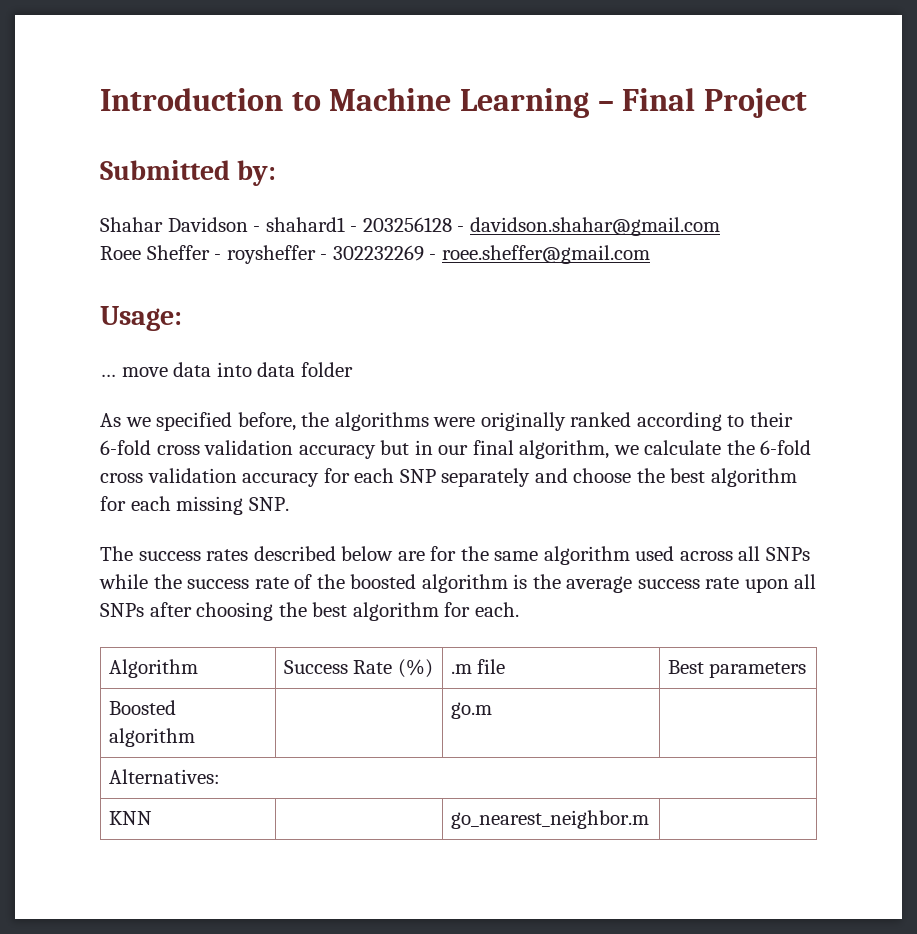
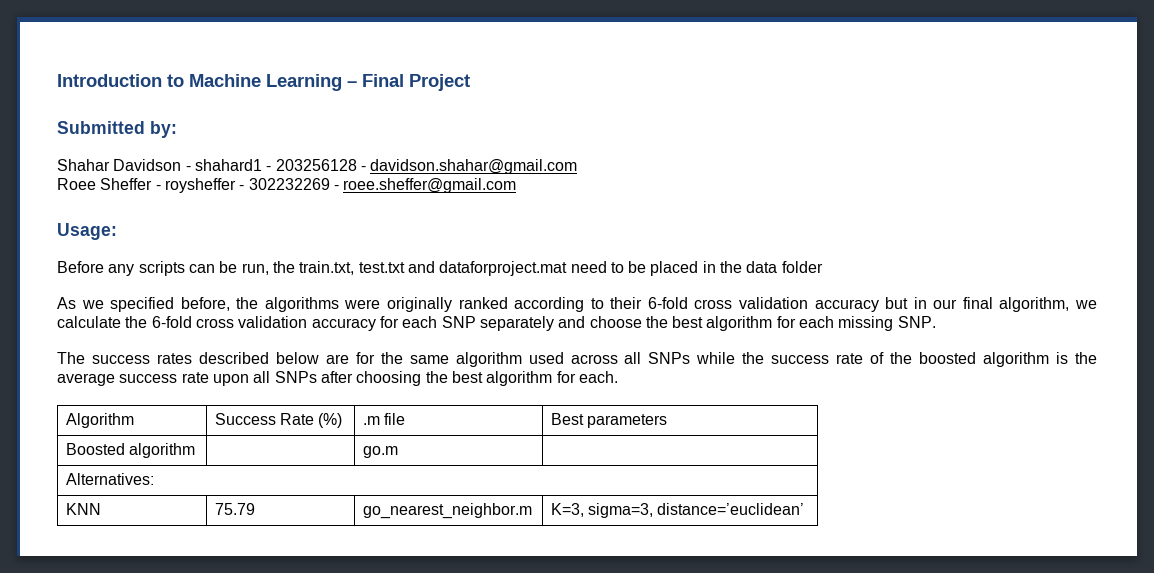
[100,362,252,377] … move data into -> [57,261,743,276] Before any scripts can be run, the train.txt, test.txt and dataforproject.mat need to be placed in the
(152, 818) none -> [214,503,255,515] 75.79
(649, 819) none -> [550,503,805,518] K=3, sigma=3, distance=’euclidean’

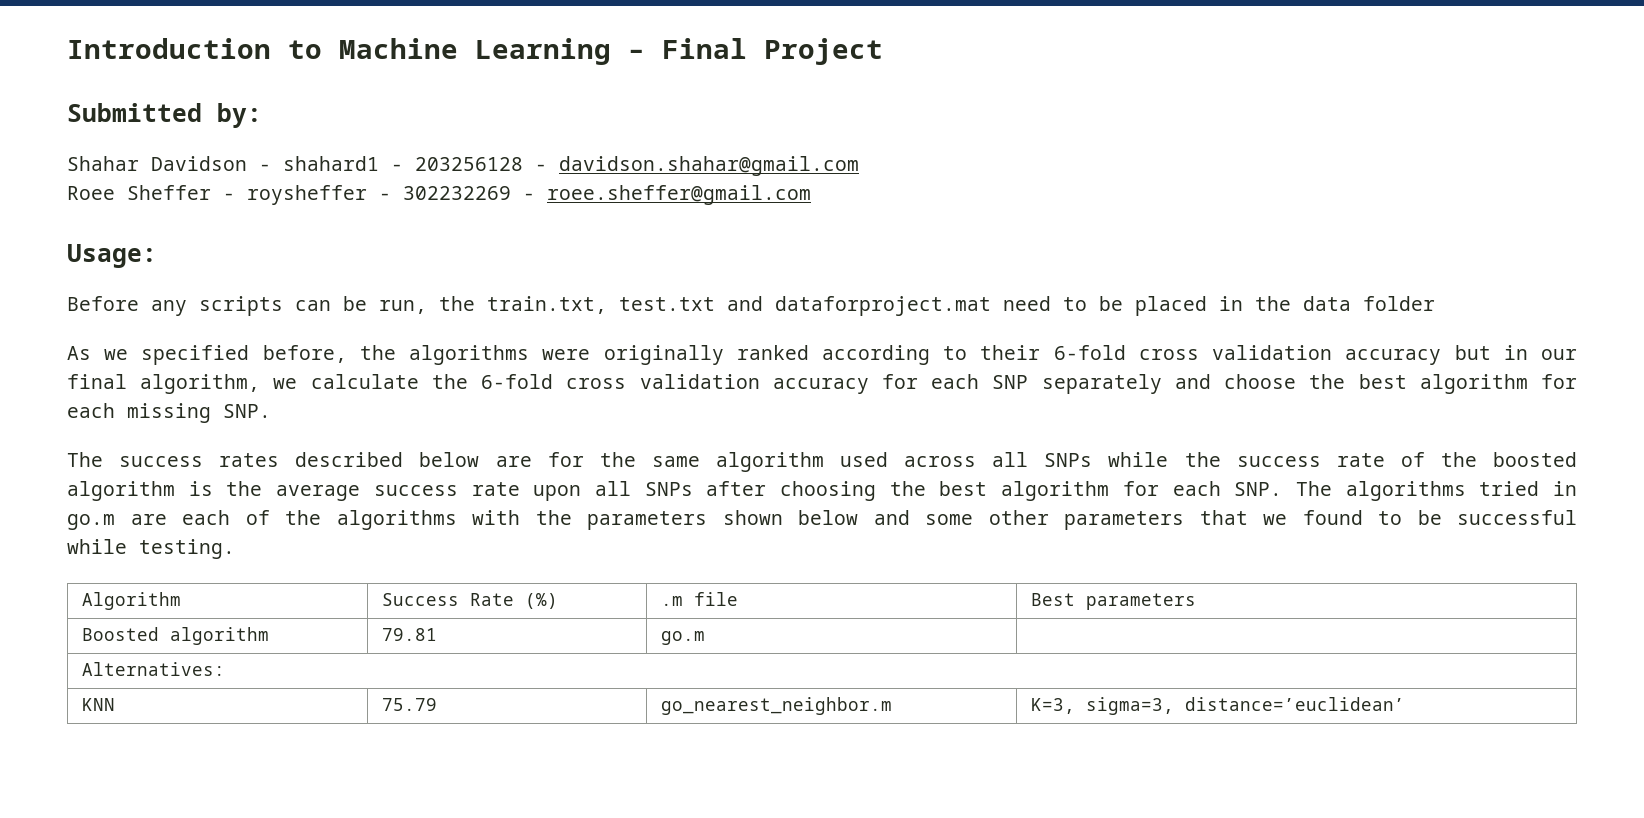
[578,371,618,383] each. -> [1172,481,1578,501] [67,510,1577,530] [67,539,235,559] each SNP. The algorithms tried in go.m are each of the algorithms with the parameters shown below and some other parameters that we found to be successful while testing.
(196, 450) none -> [381,628,437,641] 79.81

